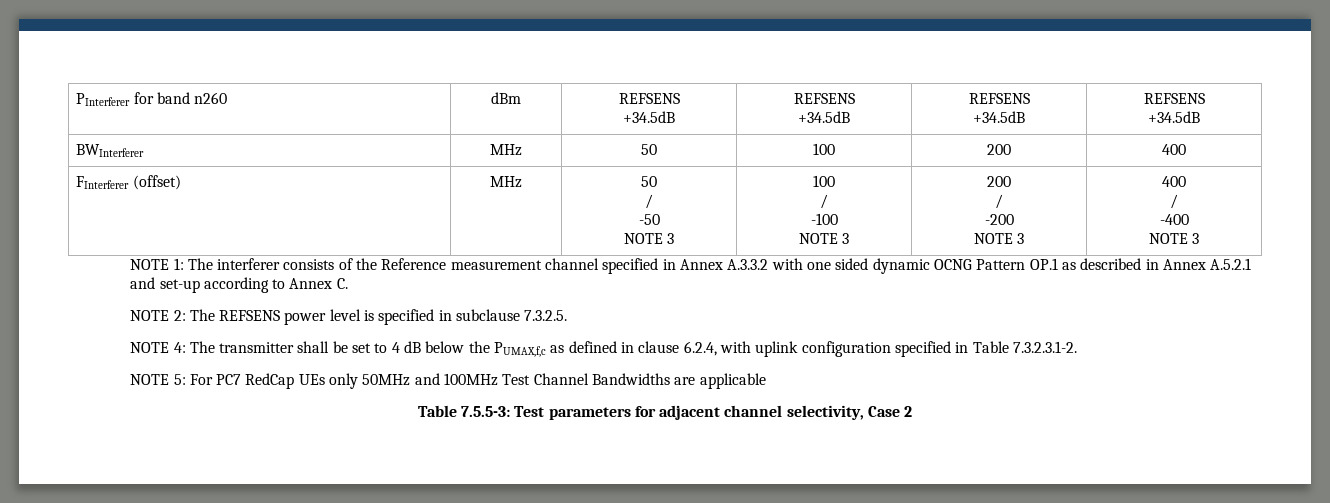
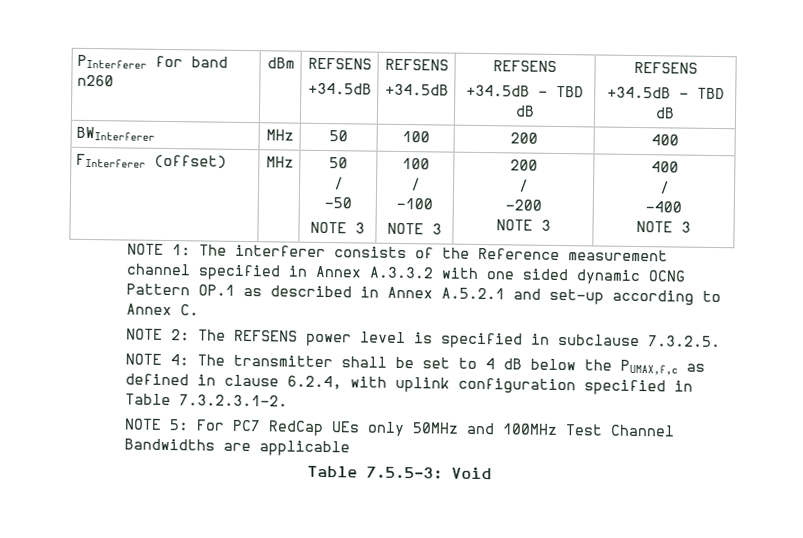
[1143,93,1205,104] [1148,111,1200,123] | REFSENS // +34.5dB -> [538,85,584,98] [514,105,535,117] [633,61,698,74] [606,86,725,100] [655,107,675,119] - TBD dB | REFSENS // +34.5dB - TBD dB
[514,405,913,420] Test parameters for adjacent channel selectivity, Case 2 -> [450,466,492,480] Void

